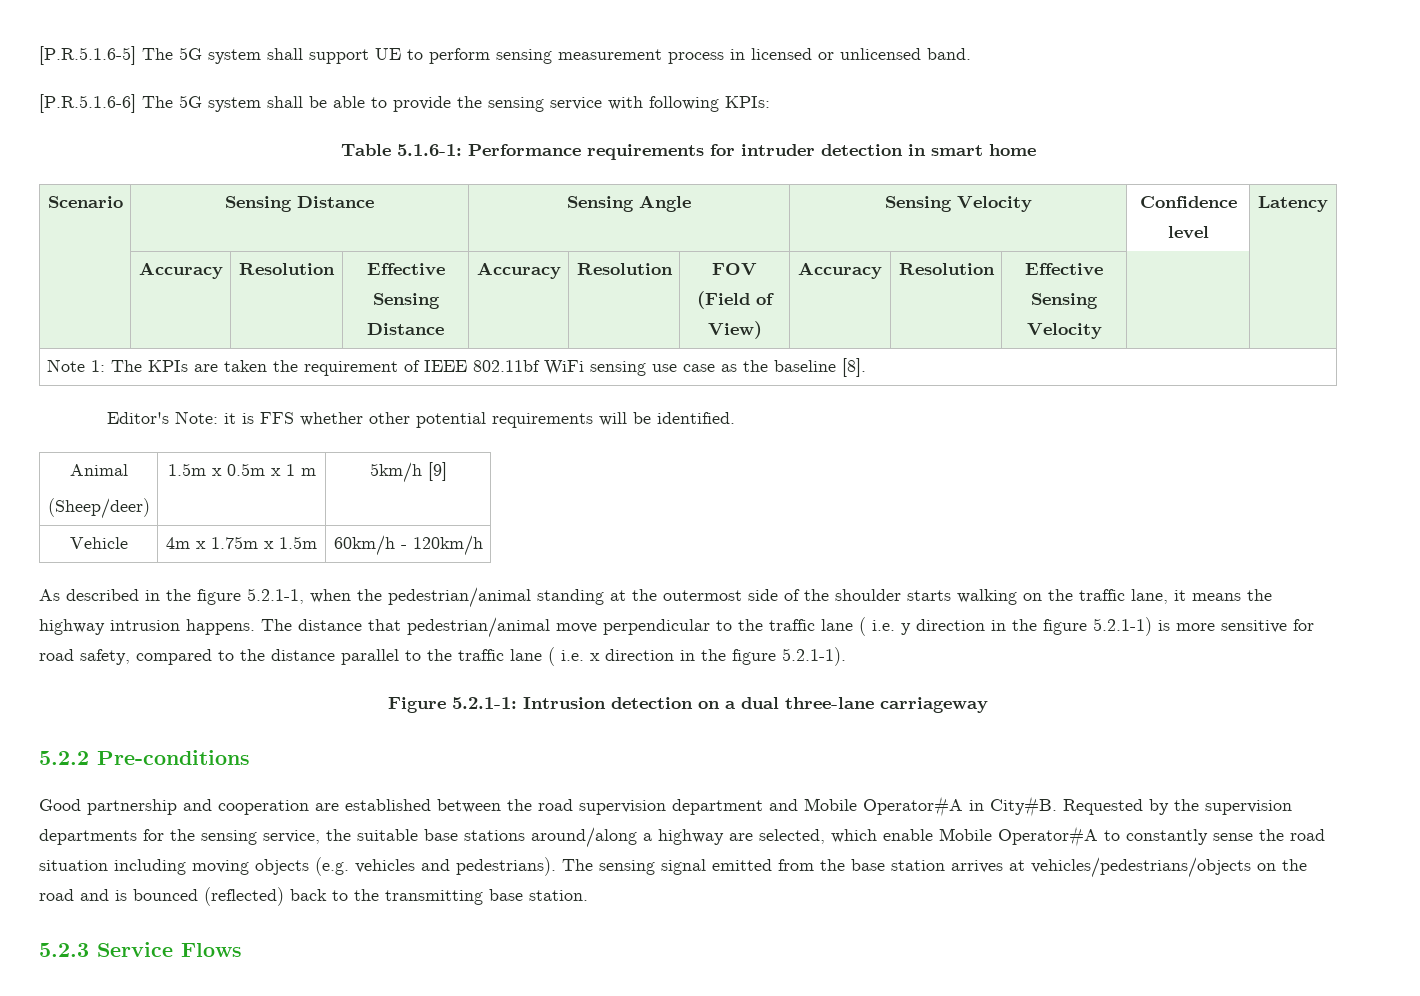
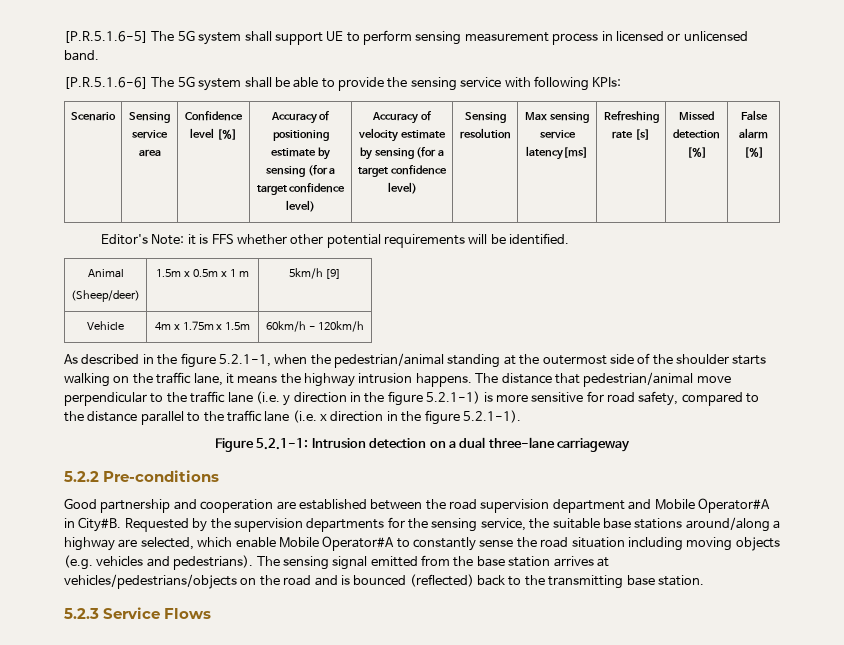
[340,144,1036,160] [47,196,123,208] [225,196,374,212] [567,195,691,212] [884,196,1032,212] // Table 5.1.6-1: Performance requirements for intruder detection in smart home // Scenario | Sensing Distance | Sensing Angle | Sensing Velocity -> [71,112,116,121] [129,112,170,123] [132,130,168,139] [138,149,161,157] // Scenario | Sensing service area
[1258,196,1328,212] [138,262,223,279] [239,263,335,275] [366,263,445,276] [372,293,440,309] [367,323,444,335] [476,262,561,279] [576,263,673,275] [712,263,757,275] [697,291,774,309] [707,321,762,339] [798,262,882,279] [898,263,995,275] [1025,263,1103,276] [1031,293,1098,309] [1026,323,1102,339] [46,358,866,377] | Latency // | Accuracy | Resolution | Effective Sensing Distance | Accuracy | Resolution | FOV (Field of View) | Accuracy | Resolution | Effective Sensing Velocity | | // Note 1: The KPIs are taken the requirement of IEEE 802.11bf WiFi sensing use case as the baseline [8]. -> [216,129,237,140] [270,111,331,124] [272,130,329,141] [271,147,330,160] [265,165,336,177] [256,183,346,195] [286,200,315,212] [372,111,432,124] [358,128,446,142] [359,147,445,160] [358,165,447,177] [387,182,417,194] [464,112,506,123] [459,128,511,139] [525,112,589,123] [539,130,576,139] [526,146,588,160] [603,111,659,123] [612,129,650,140] [679,111,714,120] [673,129,720,139] [686,147,707,158] [740,110,768,120] [739,128,768,139] [743,147,764,158] [%] | Accuracy of positioning estimate by sensing (for a target confidence level) | Accuracy of velocity estimate by sensing (for a target confidence level) | Sensing resolution | Max sensing service latency[ms] | Refreshing rate [s] | Missed detection [%] | False alarm [%]
[859,617,895,636] ( i.e. -> [255,391,280,404] (i.e.
[548,647,584,666] ( i.e. -> [292,410,317,423] (i.e.

